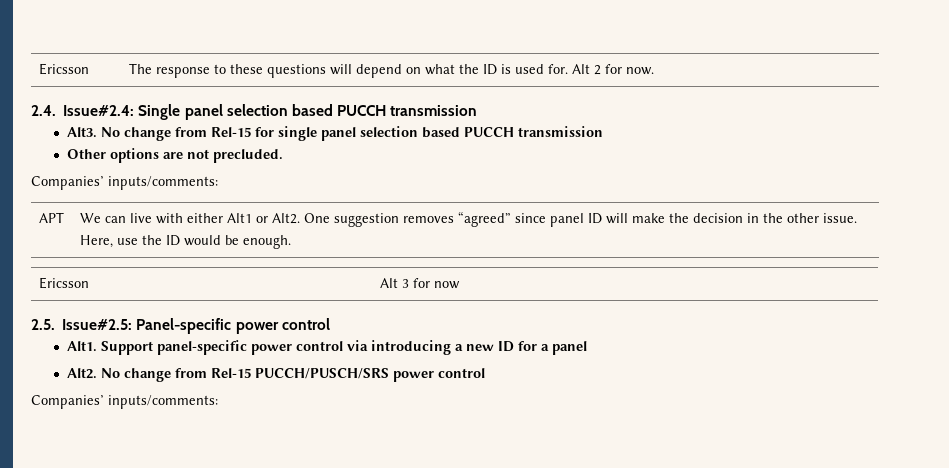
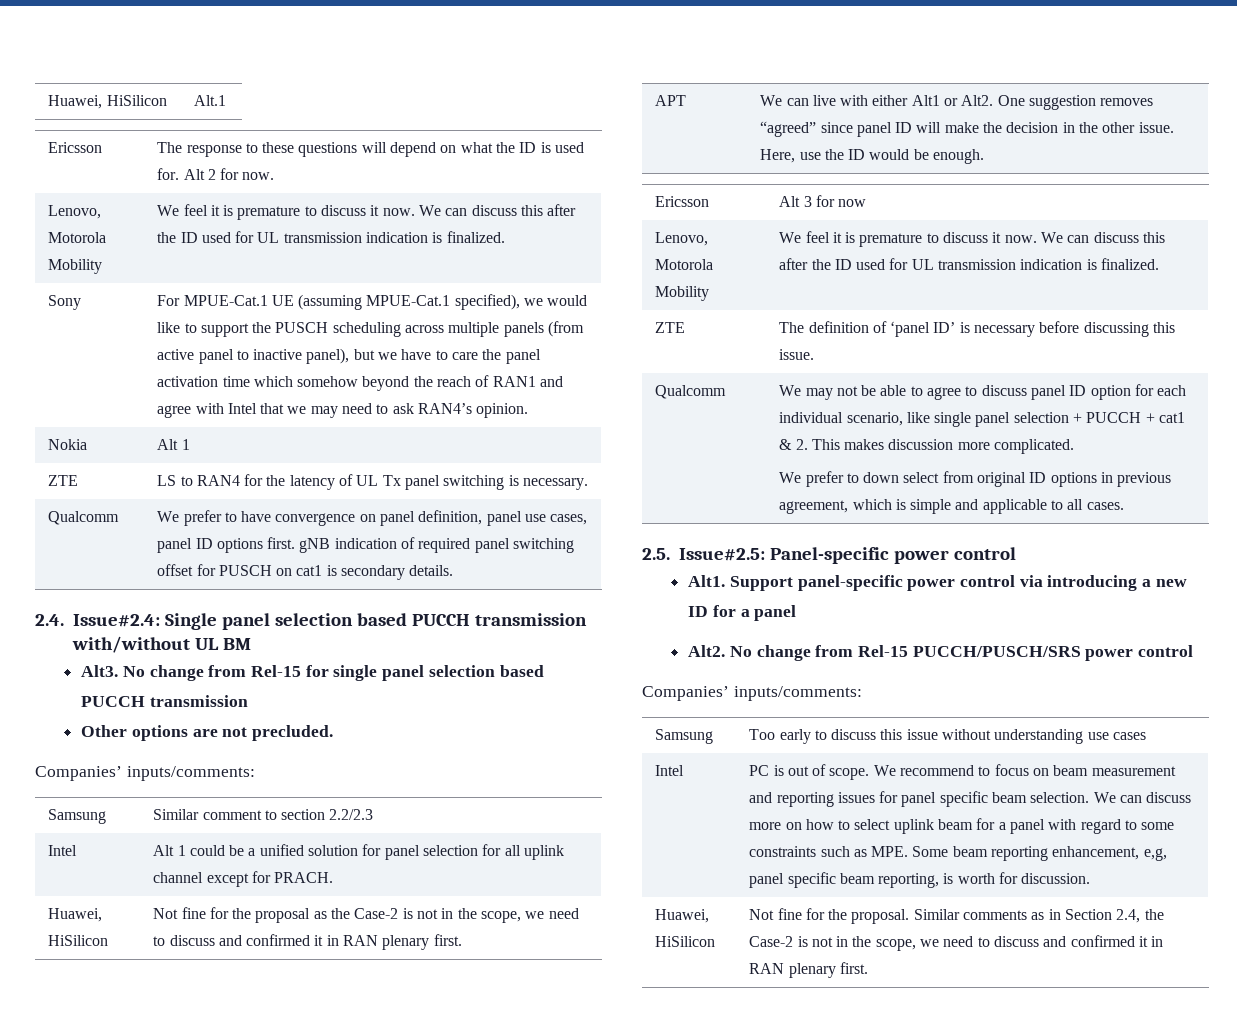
(38, 69) none -> [48,95,167,109] [194,95,227,106] Huawei, HiSilicon | Alt.1 //
(654, 71) none -> [48,205,102,219] [48,232,107,243] [48,259,103,274] [157,204,577,220] [157,231,505,243] [48,295,82,310] [157,294,588,310] [157,321,585,337] [157,348,541,364] [157,375,564,391] [157,403,529,418] [48,439,88,450] [157,439,190,450] [48,475,79,486] [157,474,589,490] [48,511,120,525] [157,510,588,526] [157,537,575,553] [157,564,454,580] // Lenovo, Motorola Mobility | We feel it is premature to discuss it now. We can discuss this after the ID used for UL transmission indication is finalized. // Sony | For MPUE-Cat.1 UE (assuming MPUE-Cat.1 specified), we would like to support the PUSCH scheduling across multiple panels (from active panel to inactive panel), but we have to care the panel activation time which somehow beyond the reach of RAN1 and agree with Intel that we may need to ask RAN4’s opinion. // Nokia | Alt 1 // ZTE | LS to RAN4 for the latency of UL Tx panel switching is necessary. // Qualcomm | We prefer to have convergence on panel definition, panel use cases, panel ID options first. gNB indication of required panel switching offset for PUSCH on cat1 is secondary details.
(478, 110) none -> [71,636,251,653] with/without UL BM
(218, 183) none -> [48,809,107,824] [153,809,374,820] [48,845,78,856] [153,844,565,860] [153,871,334,887] [48,908,103,922] [48,935,109,946] [153,907,579,923] [153,934,462,950] // Samsung | Similar comment to section 2.2/2.3 // Intel | Alt 1 could be a unified solution for panel selection for all uplink channel except for PRACH. // Huawei, HiSilicon | Not fine for the proposal as the Case-2 is not in the scope, we need to discuss and confirmed it in RAN plenary first.
(460, 285) none -> [655,232,709,246] [655,259,714,270] [655,286,710,301] [779,231,1166,247] [779,258,1160,270] [655,322,686,333] [779,321,1176,337] [779,349,815,360] [655,385,727,399] [779,384,1187,400] [779,412,1186,427] [779,439,1075,454] [779,471,1172,487] [779,499,1124,514] // Lenovo, Motorola Mobility | We feel it is premature to discuss it now. We can discuss this after the ID used for UL transmission indication is finalized. // ZTE | The definition of ‘panel ID’ is necessary before discussing this issue. // Qualcomm | We may not be able to agree to discuss panel ID option for each individual scenario, like single panel selection + PUCCH + cat1 & 2. This makes discussion more complicated. // We prefer to down select from original ID options in previous agreement, which is simple and applicable to all cases.
(218, 402) none -> [655,729,714,744] [749,729,1147,744] [655,765,685,776] [749,764,1176,780] [749,791,1192,807] [749,818,1175,834] [749,846,1167,861] [749,872,1091,888] [655,909,710,923] [655,936,716,947] [749,908,1164,924] [749,935,1164,951] [749,962,868,978] // Samsung | Too early to discuss this issue without understanding use cases // Intel | PC is out of scope. We recommend to focus on beam measurement and reporting issues for panel specific beam selection. We can discuss more on how to select uplink beam for a panel with regard to some constraints such as MPE. Some beam reporting enhancement, e,g, panel specific beam reporting, is worth for discussion. // Huawei, HiSilicon | Not fine for the proposal. Similar comments as in Section 2.4, the Case-2 is not in the scope, we need to discuss and confirmed it in RAN plenary first.

